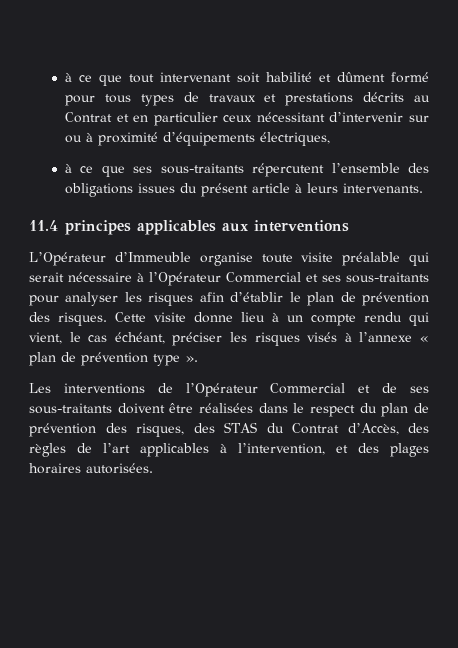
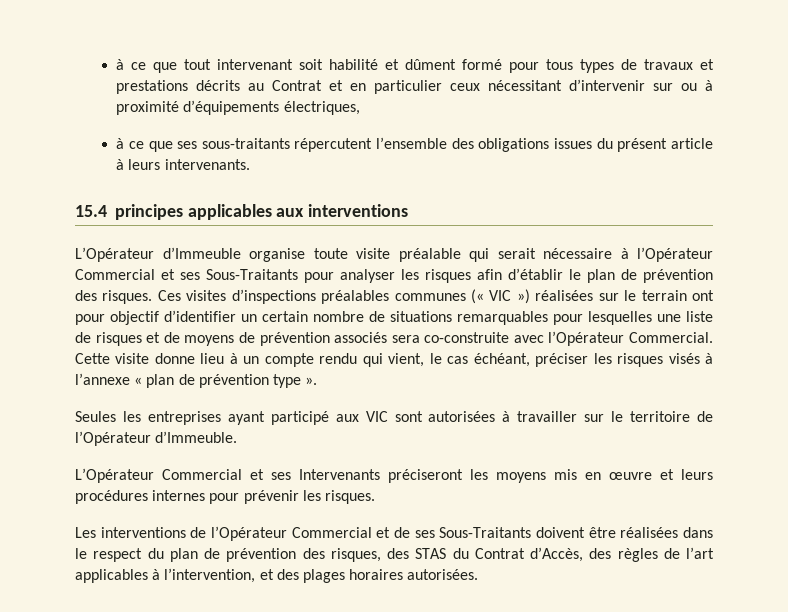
[29,220,58,231] 11.4 -> [75,205,107,217] 15.4
[346,272,429,283] sous-traitants -> [206,269,298,280] Sous-Traitants
(107, 319) none -> [157,289,715,304] [75,310,713,325] [75,331,713,346] Ces visites d’inspections préalables communes (« VIC ») réalisées sur le terrain ont pour objectif d’identifier un certain nombre de situations remarquables pour lesquelles une liste de risques et de moyens de prévention associés sera co-construite avec l’Opérateur Commercial.
(198, 359) none -> [75,411,714,425] [75,431,238,446] [75,468,713,483] [75,490,375,504] // Seules les entreprises ayant participé aux VIC sont autorisées à travailler sur le territoire de l’Opérateur d’Immeuble. // L’Opérateur Commercial et ses Intervenants préciseront les moyens mis en œuvre et leurs procédures internes pour prévenir les risques.
[29,403,112,414] sous-traitants -> [439,527,532,538] Sous-Traitants

